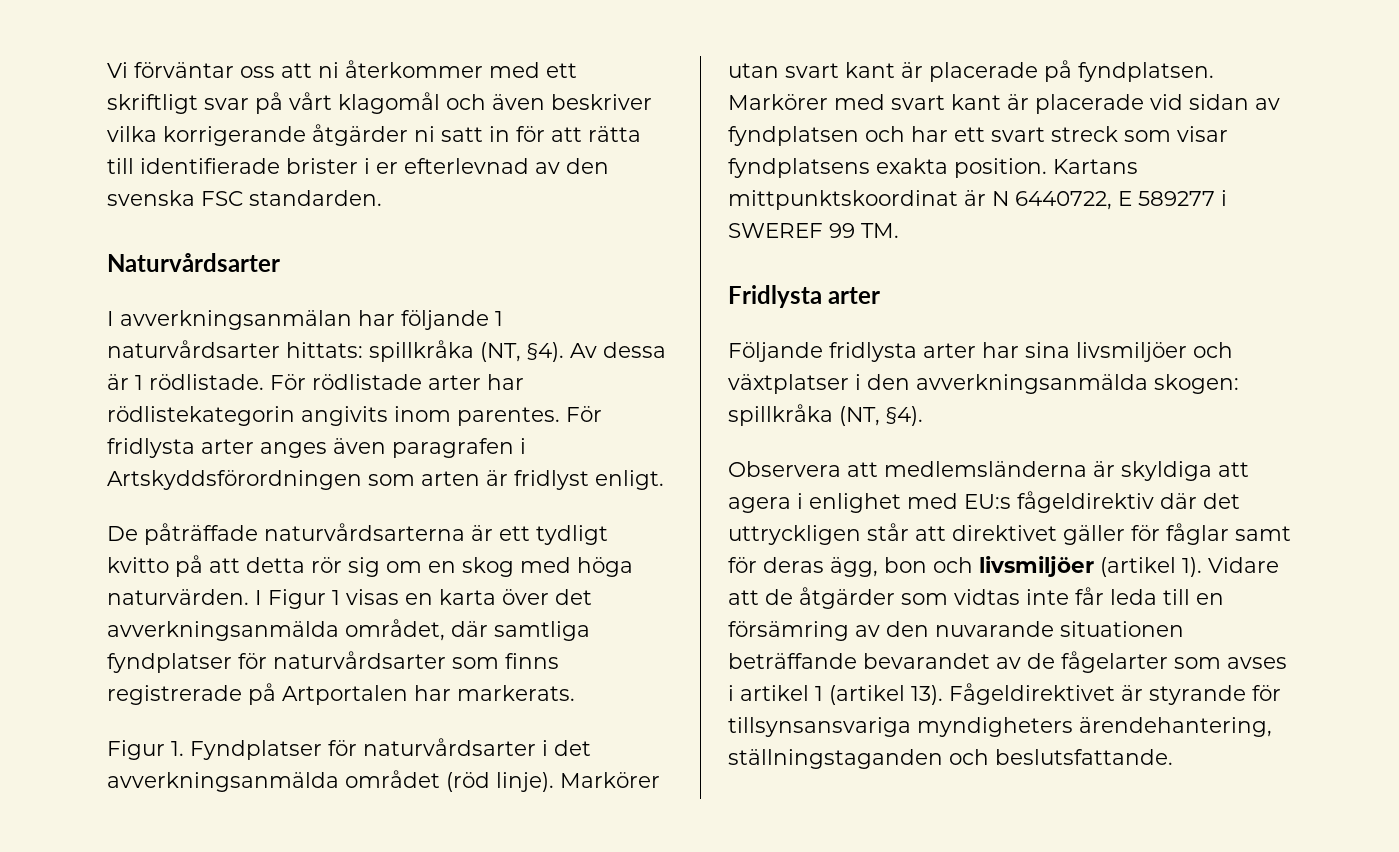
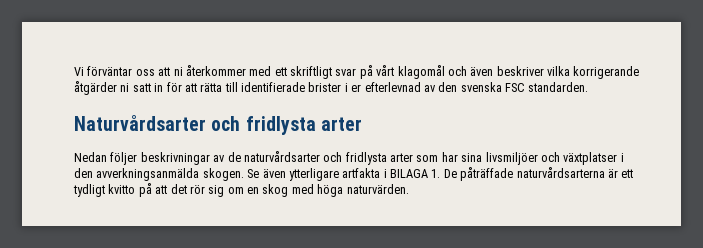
[107,310,503,330] [107,340,666,362] [107,374,524,390] [107,406,602,426] [107,438,526,458] [107,470,664,490] // I avverkningsanmälan har följande 1 naturvårdsarter hittats: spillkråka (NT, §4). Av dessa är 1 rödlistade. För rödlistade arter har rödlistekategorin angivits inom parentes. För fridlysta arter anges även paragrafen i Artskyddsförordningen som arten är fridlyst enligt. // -> [211,116,362,135] [74,151,624,165] [74,168,441,181] och fridlysta arter // Nedan följer beskrivningar av de naturvårdsarter och fridlysta arter som har sina livsmiljöer och växtplatser i den avverkningsanmälda skogen. Se även ytterligare artfakta i BILAGA 1.
[246,557,305,573] detta -> [170,184,187,194] det
[255,589,592,609] [107,619,590,641] [107,651,559,673] [107,683,575,705] [107,738,591,760] [107,770,660,792] [728,60,1214,82] [728,94,1280,114] [728,126,1228,146] [728,158,1138,178] [728,190,1227,210] [728,223,899,238] [728,285,881,308] [728,342,1233,362] [728,374,1239,394] [728,404,923,426] [728,461,1249,481] [728,491,1240,513] [728,523,1291,545] [728,556,1279,577] [728,587,1224,609] [728,621,1184,641] [728,651,1287,673] [728,683,1281,705] [728,717,1272,737] [728,749,1173,769] I Figur 1 visas en karta över det avverkningsanmälda området, där samtliga fyndplatser för naturvårdsarter som finns registrerade på Artportalen har markerats. // Figur 1. Fyndplatser för naturvårdsarter i det avverkningsanmälda området (röd linje). Markörer utan svart kant är placerade på fyndplatsen. Markörer med svart kant är placerade vid sidan av fyndplatsen och har ett svart streck som visar fyndplatsens exakta position. Kartans mittpunktskoordinat är N 6440722, E 589277 i SWEREF 99 TM. // Fridlysta arter // Följande fridlysta arter har sina livsmiljöer och växtplatser i den avverkningsanmälda skogen: spillkråka (NT, §4). // Observera att medlemsländerna är skyldiga att agera i enlighet med EU:s fågeldirektiv där det uttryckligen står att direktivet gäller för fåglar samt för deras ägg, bon och livsmiljöer (artikel 1). Vidare att de åtgärder som vidtas inte får leda till en försämring av den nuvarande situationen beträffande bevarandet av de fågelarter som avses i artikel 1 (artikel 13). Fågeldirektivet är styrande för tillsynsansvariga myndigheters ärendehantering, ställningstaganden och beslutsfattande. -> (409, 189) none

